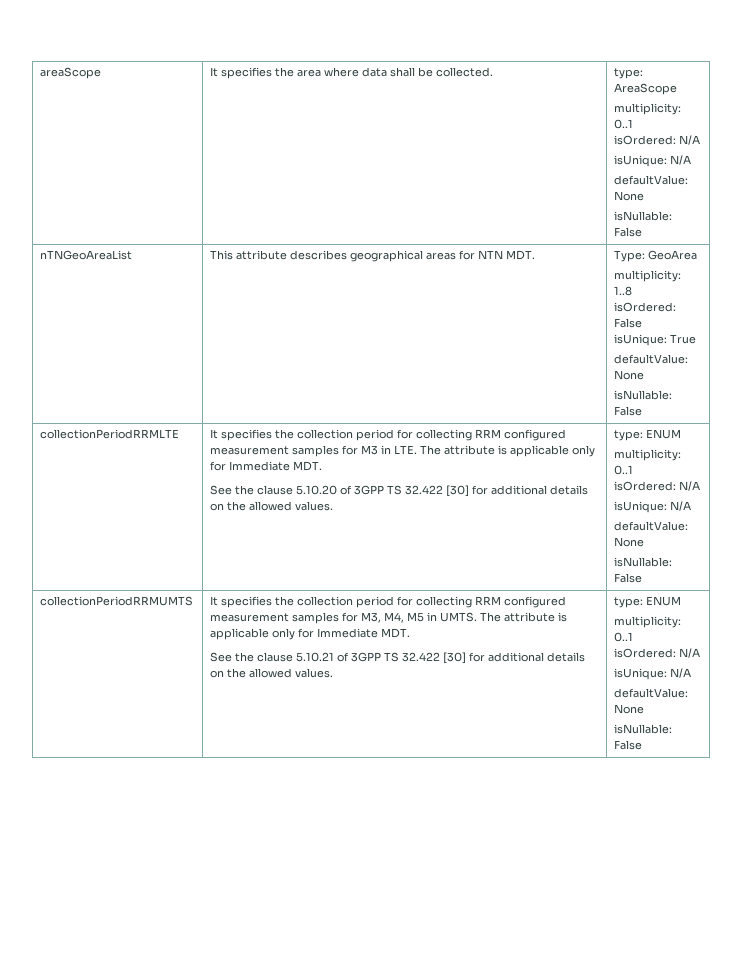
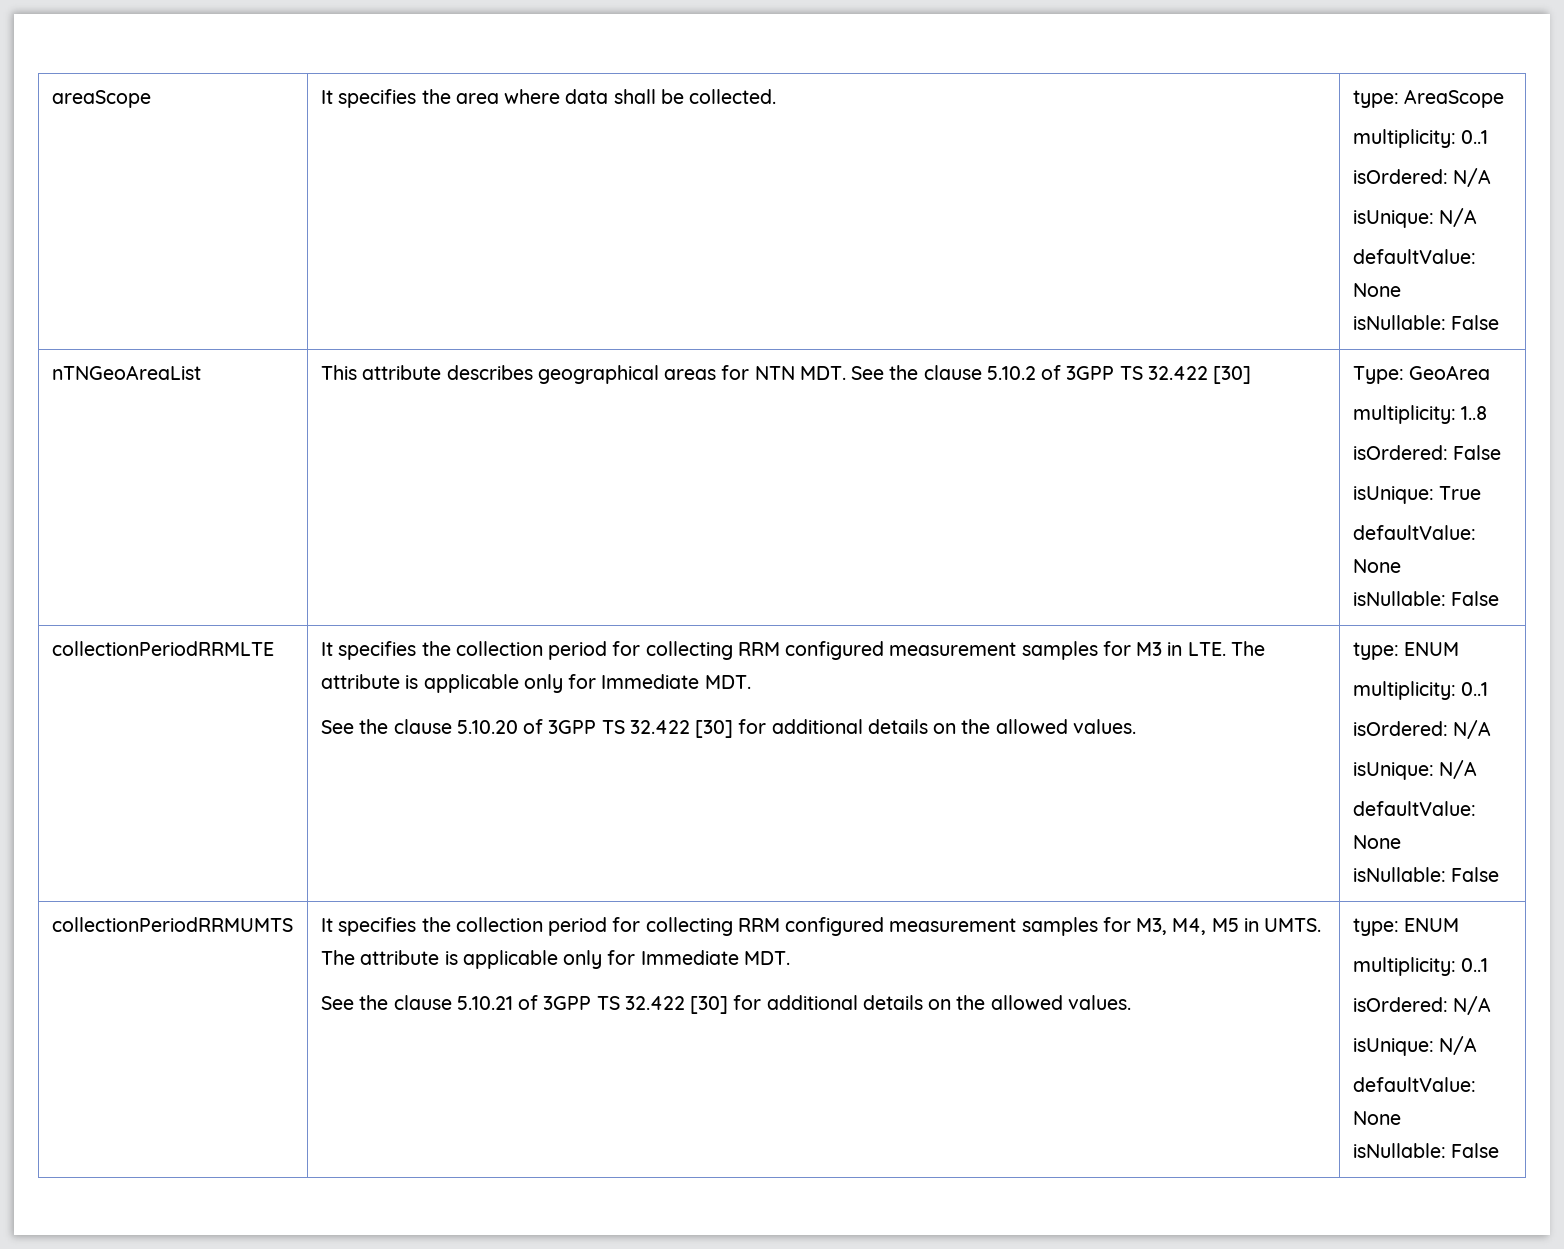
(536, 255) none -> [851,365,1252,384] See the clause 5.10.2 of 3GPP TS 32.422 [30]

